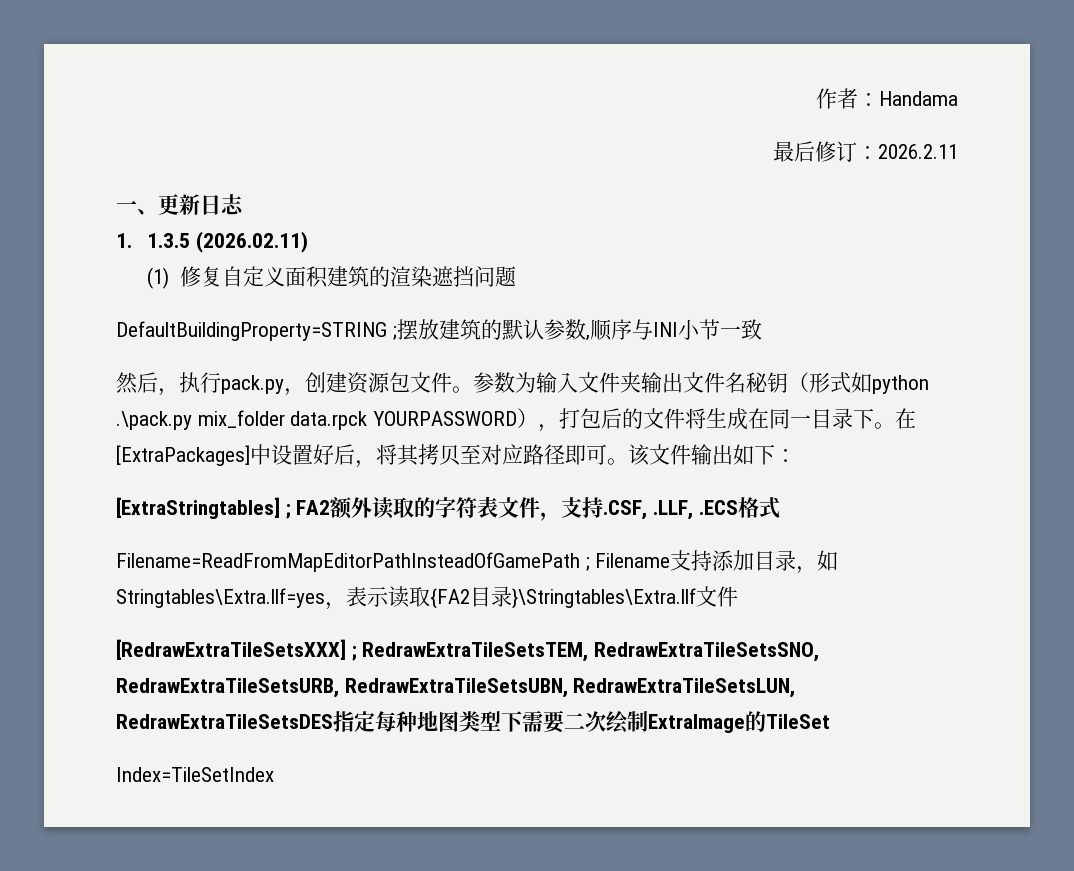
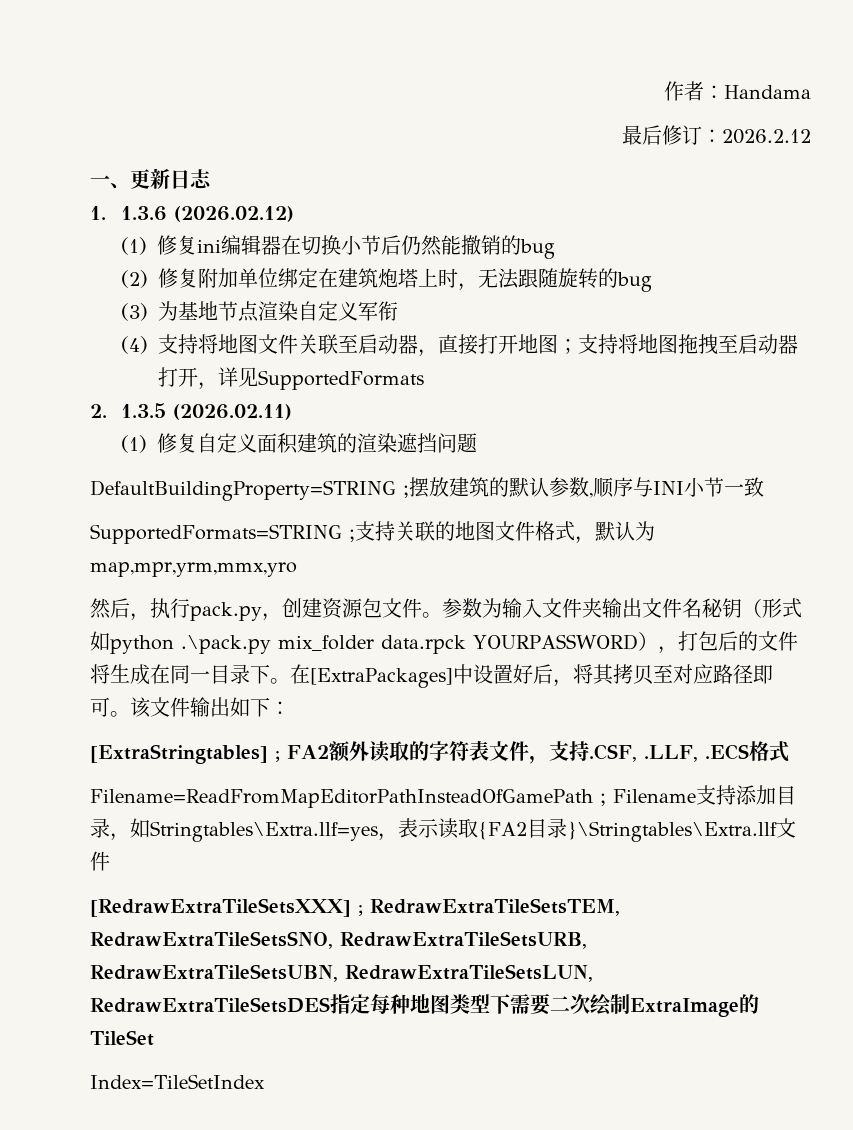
[878,144,958,159] 2026.2.11 -> [722,129,811,144] 2026.2.12
(132, 240) none -> [121,206,295,222] [121,235,556,259] [121,268,653,292] [121,301,399,322] [121,334,799,357] [158,367,425,390] [90,404,107,418] 1.3.6 (2026.02.12) // (1)修复ini编辑器在切换小节后仍然能撤销的bug // (2)修复附加单位绑定在建筑炮塔上时，无法跟随旋转的bug // (3)为基地节点渲染自定义军衔 // (4)支持将地图文件关联至启动器，直接打开地图；支持将地图拖拽至启动器打开，详见SupportedFormats // 2.
(762, 329) none -> [90,521,655,544] [90,562,297,577] // SupportedFormats=STRING ;支持关联的地图文件格式，默认为map,mpr,yrm,mmx,yro

